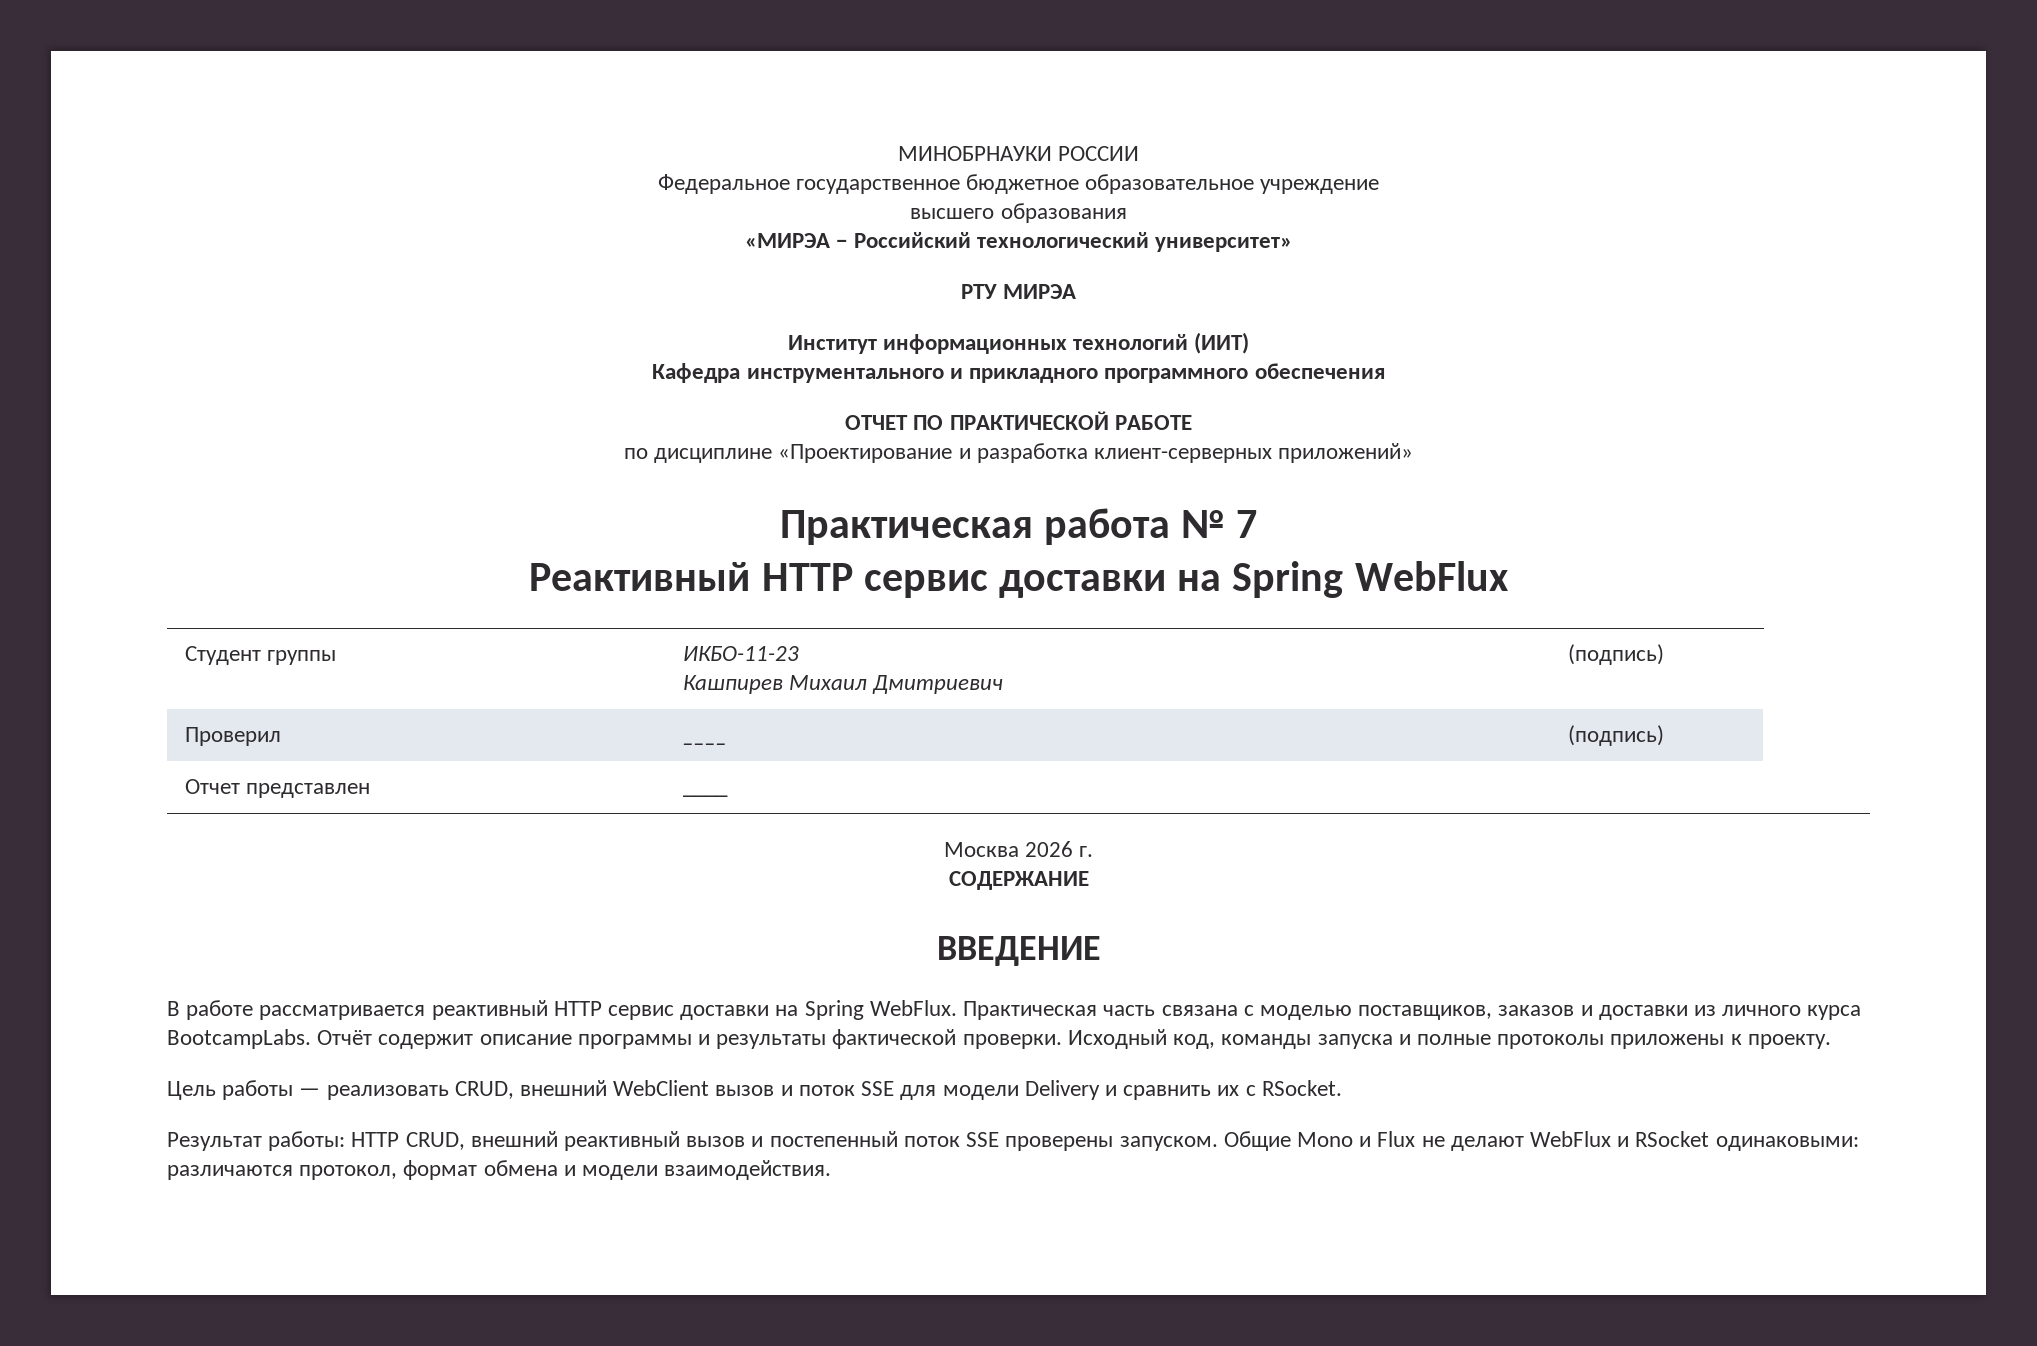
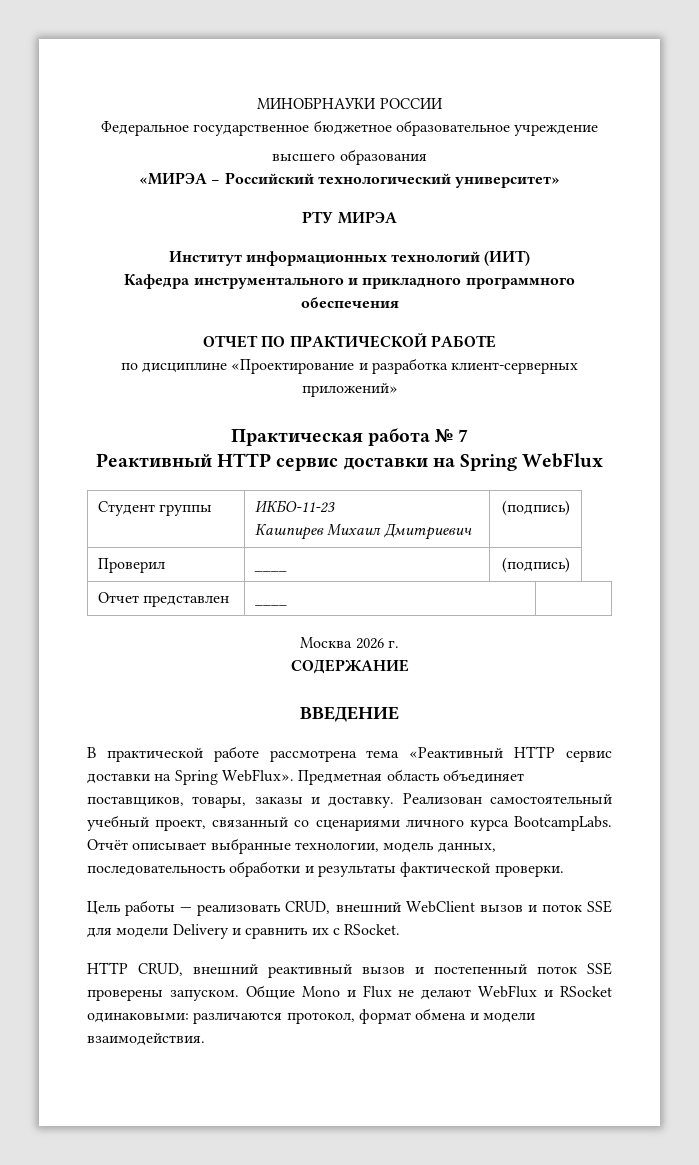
[186,1000,1862,1020] [167,1029,1831,1049] работе рассматривается реактивный HTTP сервис доставки на Spring WebFlux. Практическая часть связана с моделью поставщиков, заказов и доставки из личного курса BootcampLabs. Отчёт содержит описание программы и результаты фактической проверки. Исходный код, команды запуска и полные протоколы приложены к проекту. -> [106,746,612,762] [87,769,524,785] [87,793,612,808] [87,815,612,831] [87,838,496,854] [87,861,564,877] практической работе рассмотрена тема «Реактивный HTTP сервис доставки на Spring WebFlux». Предметная область объединяет поставщиков, товары, заказы и доставку. Реализован самостоятельный учебный проект, связанный со сценариями личного курса BootcampLabs. Отчёт описывает выбранные технологии, модель данных, последовательность обработки и результаты фактической проверки.
[167,1131,346,1151] Результат работы: -> (401, 929) none

